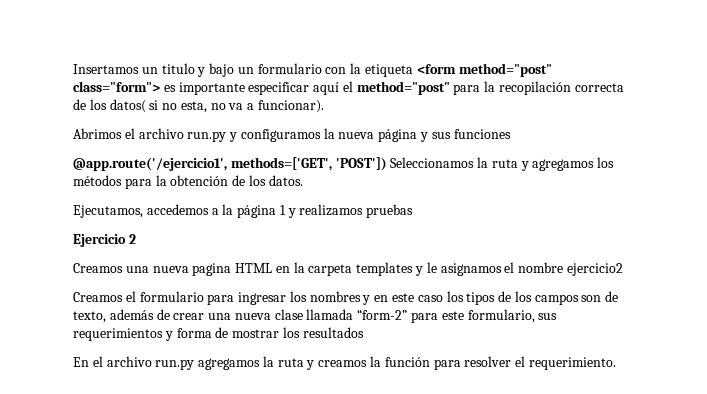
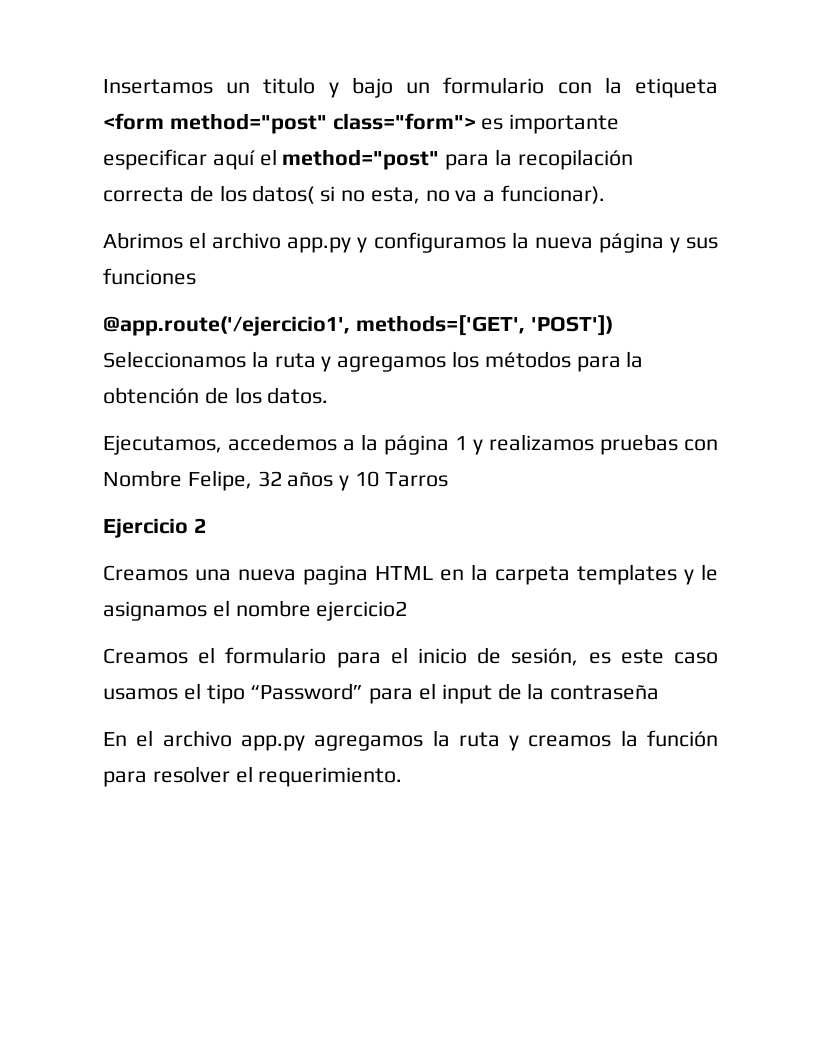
[187,131,227,142] run.py -> [287,237,352,253] app.py
(414, 211) none -> [684,439,718,451] [103,470,448,491] con Nombre Felipe, 32 años y 10 Tarros
[238,291,619,305] [73,309,558,323] [73,327,364,341] ingresar los nombres y en este caso los tipos de los campos son de texto, además de crear una nueva clase llamada “form-2” para este formulario, sus requerimientos y forma de mostrar los resultados -> [390,647,718,666] [103,683,660,704] el inicio de sesión, es este caso usamos el tipo “Password” para el input de la contraseña
[155,359,195,370] run.py -> [240,735,305,751] app.py

